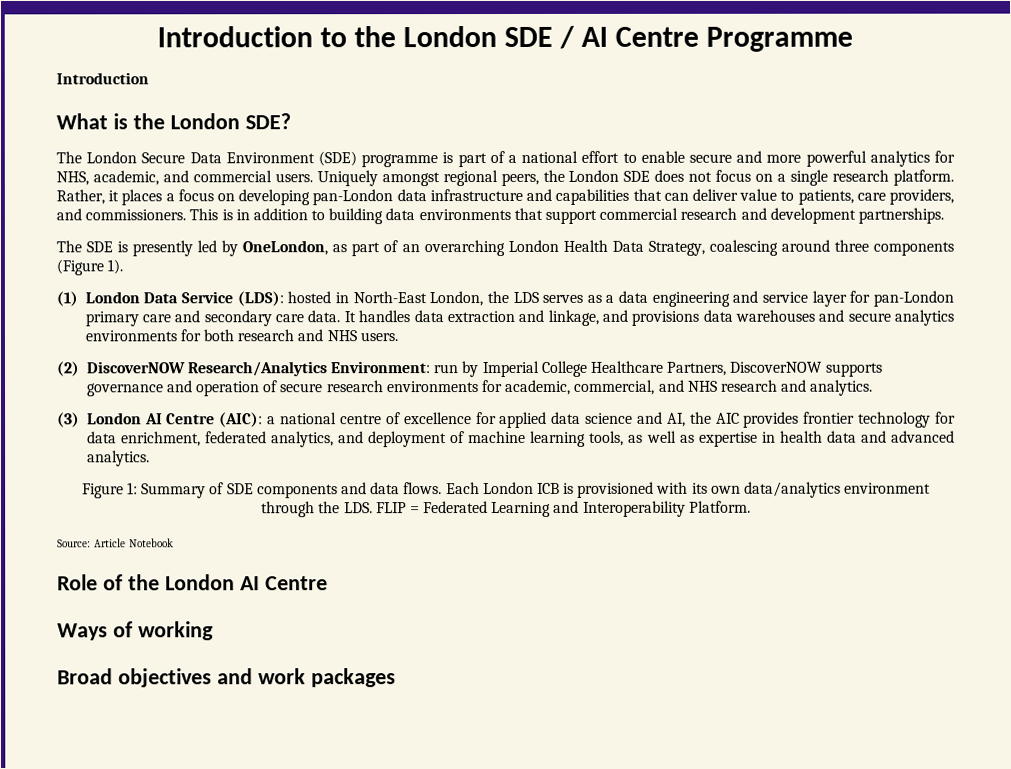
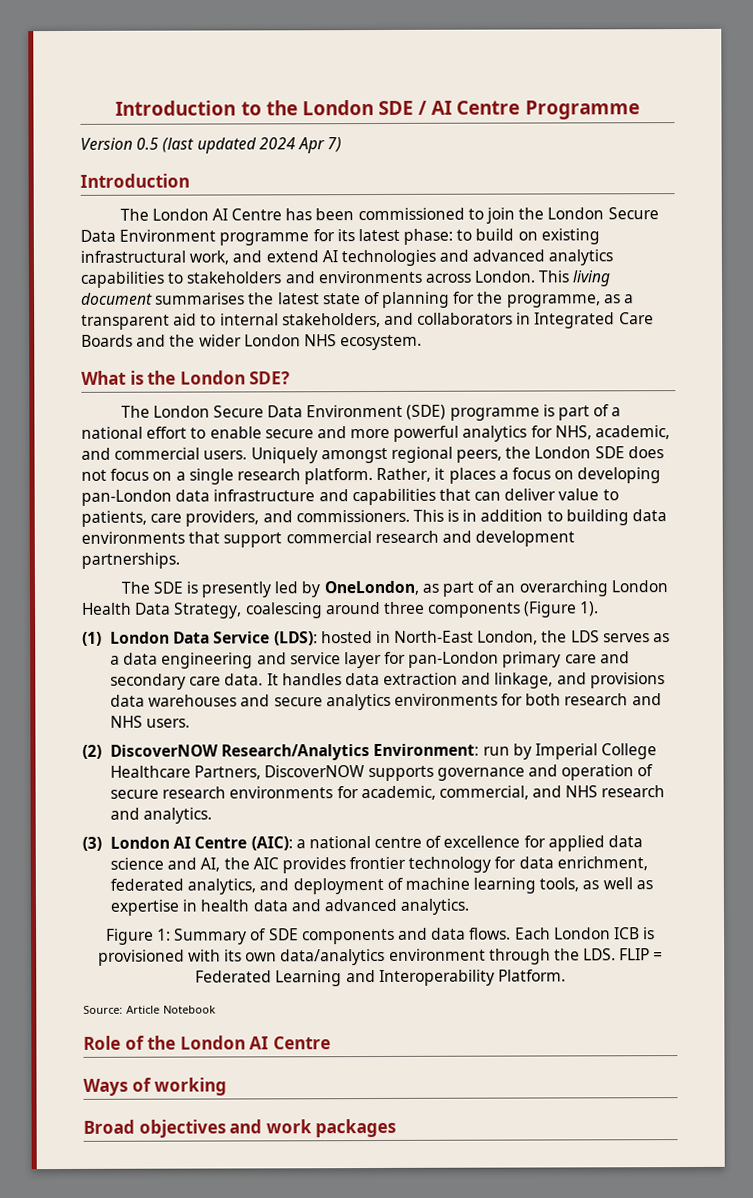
[56,72,149,85] Introduction -> [80,137,343,154] [80,173,190,188] [119,207,659,224] [80,228,600,246] [80,249,614,267] [80,270,612,288] [81,291,635,308] [81,312,654,330] [81,334,423,351] Version 0.5 (last updated 2024 Apr 7) // Introduction // The London AI Centre has been commissioned to join the London Secure Data Environment programme for its latest phase: to build on existing infrastructural work, and extend AI technologies and advanced analytics capabilities to stakeholders and environments across London. This living document summarises the latest state of planning for the programme, as a transparent aid to internal stakeholders, and collaborators in Integrated Care Boards and the wider London NHS ecosystem.

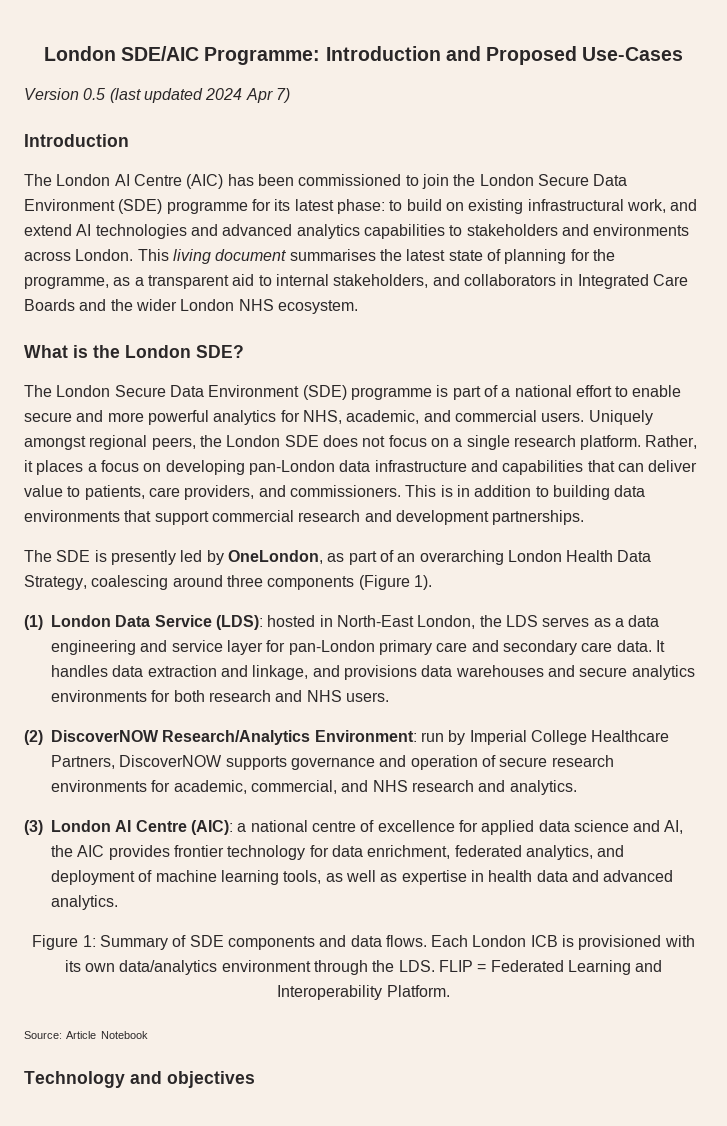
[115,100,640,120] Introduction to the London SDE / AI Centre Programme -> [43,46,684,65] London SDE/AIC Programme: Introduction and Proposed Use-Cases
(283, 214) none -> [186,174,224,189] (AIC)
(217, 235) none -> [118,199,163,214] (SDE)
[83,1035,331,1050] [83,1077,228,1096] [83,1118,397,1138] Role of the London AI Centre // Ways of working // Broad objectives and work packages -> [24,1071,255,1088] Technology and objectives

